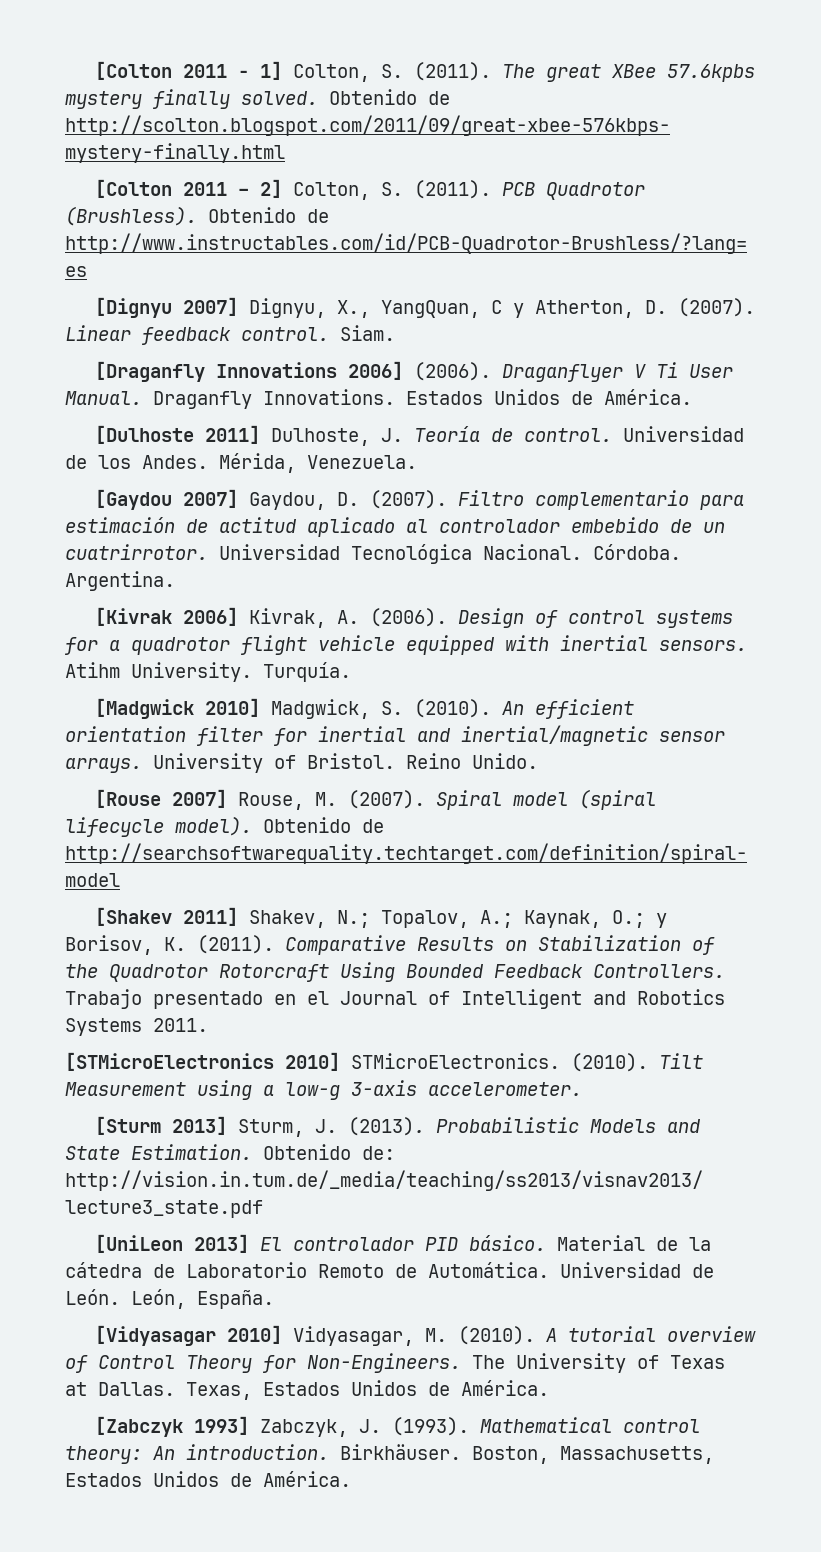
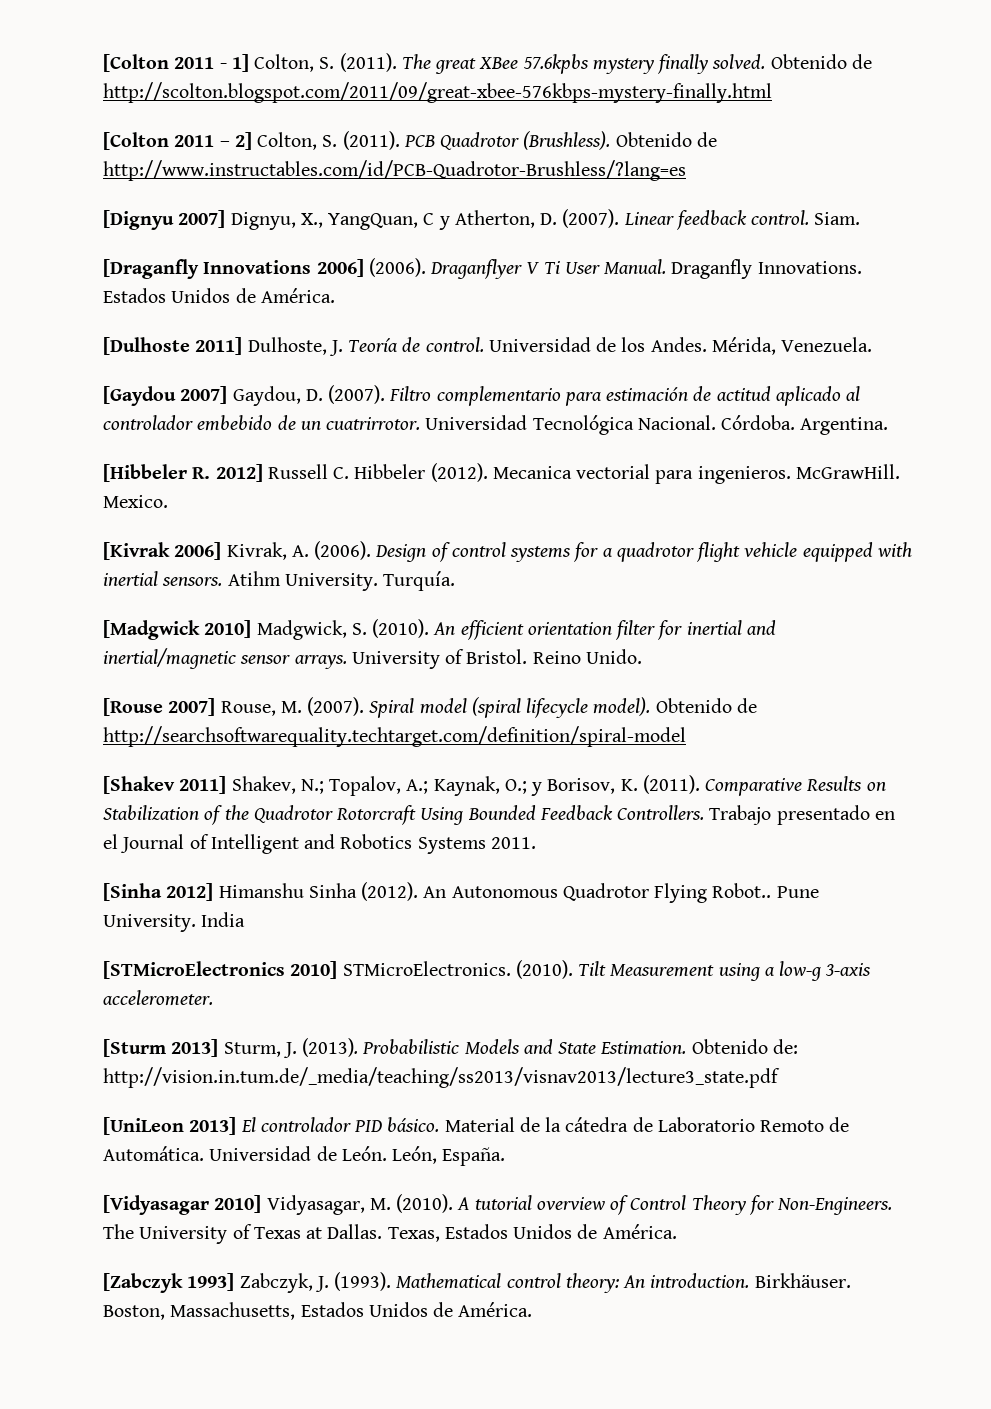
(175, 581) none -> [103,463,900,484] [103,495,168,508] // [Hibbeler R. 2012] Russell C. Hibbeler (2012). Mecanica vectorial para ingenieros. McGrawHill. Mexico.
(208, 1025) none -> [103,882,819,903] [103,912,246,932] // [Sinha 2012] Himanshu Sinha (2012). An Autonomous Quadrotor Flying Robot.. Pune University. India

